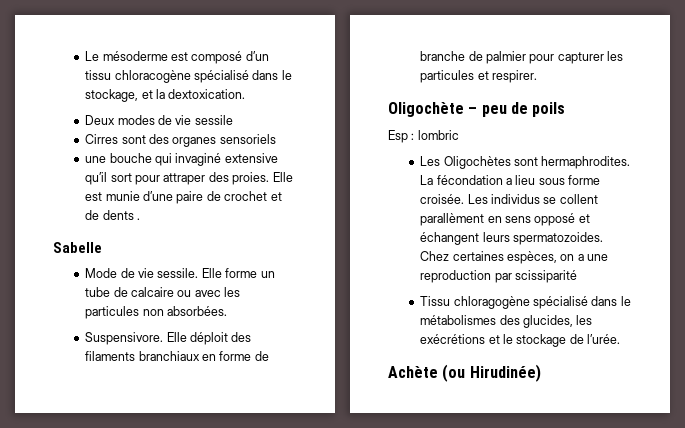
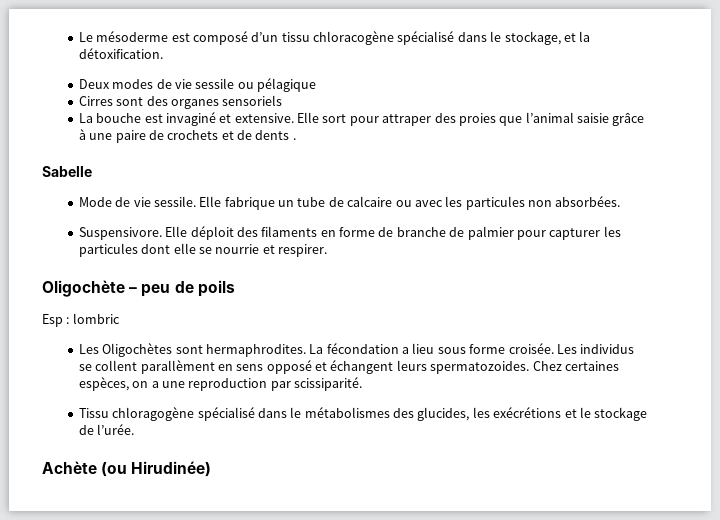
[168,89,246,99] dextoxication. -> [78,48,163,59] détoxification.
(233, 120) none -> [237,78,317,92] ou pélagique
[85,153,278,166] [85,172,293,185] [85,191,174,201] une bouche qui invaginé extensive qu’il sort pour attraper des proies. Elle est munie d’une -> [78,112,645,126] [78,129,113,140] La bouche est invaginé et extensive. Elle sort pour attraper des proies que l’animal saisie grâce à une
[224,191,268,201] crochet -> [167,130,219,140] crochets
[225,268,258,278] forme -> [224,197,275,210] fabrique
[138,351,200,361] branchiaux -> (318, 231) none
(475, 76) none -> [141,243,260,254] dont elle se nourrie
[515,270,578,283] scissiparité -> [294,377,363,391] scissiparité.

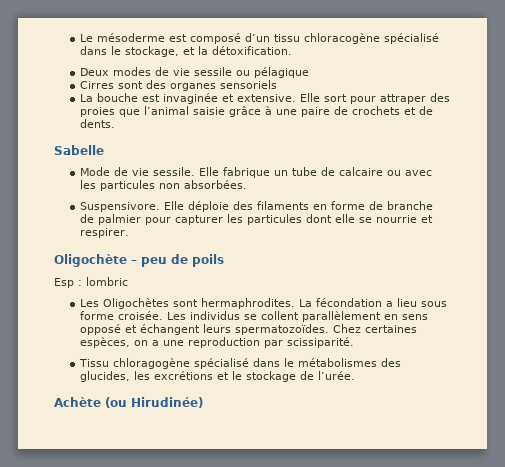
[165,112,216,126] invaginé -> [163,93,219,104] invaginée
[255,130,296,140] dents . -> [80,119,116,128] dents.
[190,226,234,240] déploit -> [188,201,230,212] déploie
[140,360,215,374] parallèment -> [302,311,382,322] parallèlement
[430,361,530,374] spermatozoides. -> [235,324,330,335] spermatozoïdes.
[493,407,562,418] exécrétions -> [154,371,214,380] excrétions

